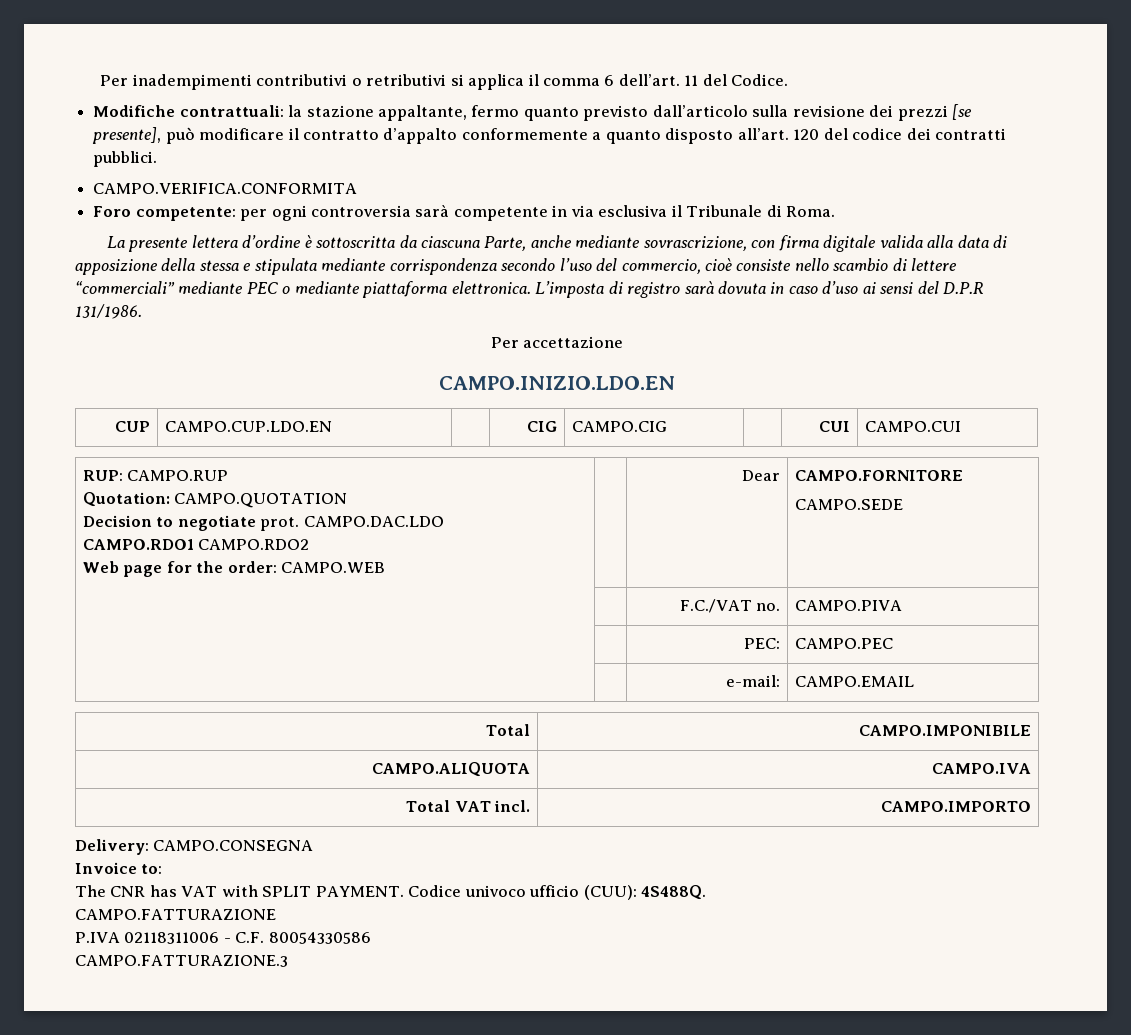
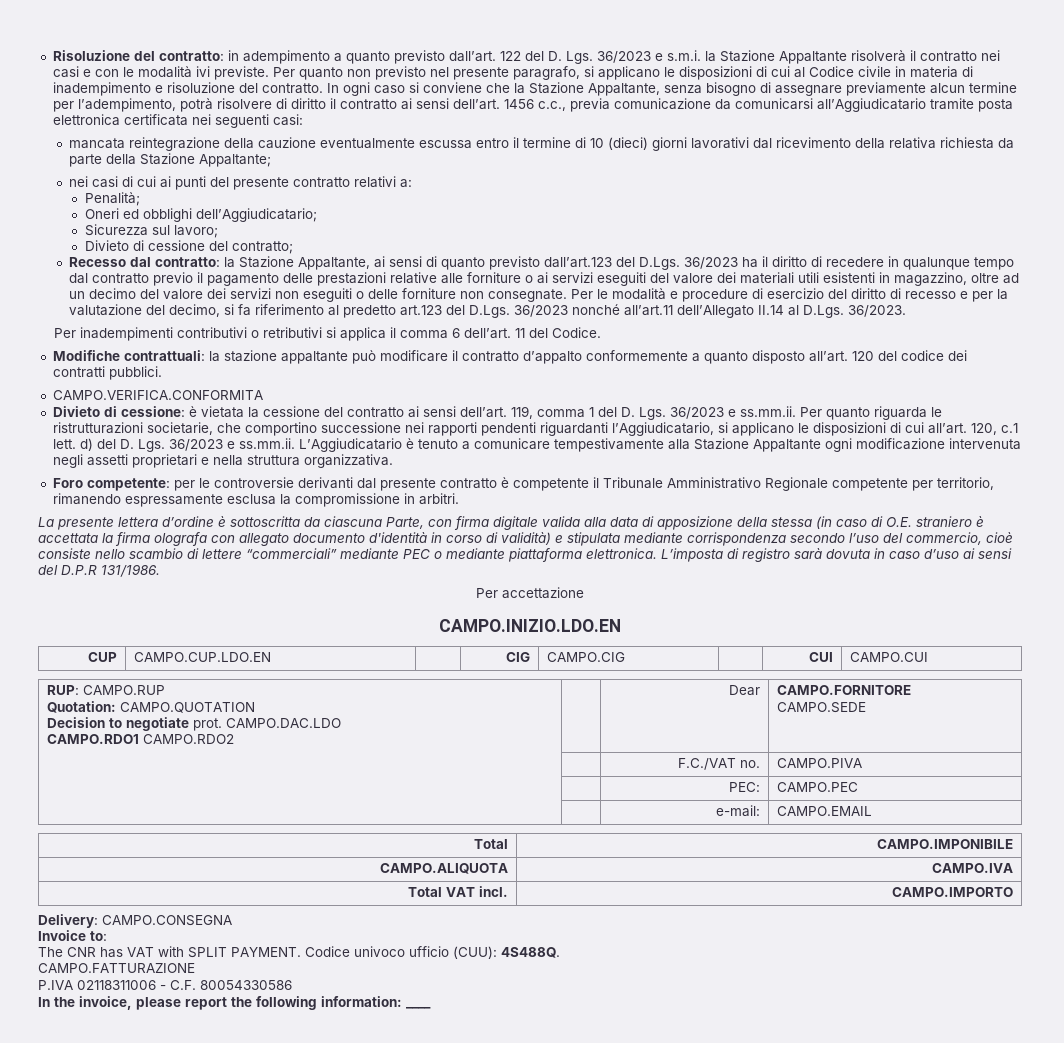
(100, 80) none -> [52,50,1000,64] [52,66,973,80] [52,82,1017,96] [52,98,1013,112] [52,114,303,128] [68,137,1014,151] [68,153,271,167] [68,176,412,190] [84,192,140,206] [84,208,317,222] [84,224,218,238] [84,240,293,254] [68,256,1014,270] [68,272,1019,286] [68,288,1008,302] [68,304,906,318] Risoluzione del contratto: in adempimento a quanto previsto dall’art. 122 del D. Lgs. 36/2023 e s.m.i. la Stazione Appaltante risolverà il contratto nei casi e con le modalità ivi previste. Per quanto non previsto nel presente paragrafo, si applicano le disposizioni di cui al Codice civile in materia di inadempimento e risoluzione del contratto. In ogni caso si conviene che la Stazione Appaltante, senza bisogno di assegnare previamente alcun termine per l’adempimento, potrà risolvere di diritto il contratto ai sensi dell’art. 1456 c.c., previa comunicazione da comunicarsi all’Aggiudicatario tramite posta elettronica certificata nei seguenti casi: // mancata reintegrazione della cauzione eventualmente escussa entro il termine di 10 (dieci) giorni lavorativi dal ricevimento della relativa richiesta da parte della Stazione Appaltante; // nei casi di cui ai punti del presente contratto relativi a: // Penalità; // Oneri ed obblighi dell’Aggiudicatario; // Sicurezza sul lavoro; // Divieto di cessione del contratto; // Recesso dal contratto: la Stazione Appaltante, ai sensi di quanto previsto dall’art.123 del D.Lgs. 36/2023 ha il diritto di recedere in qualunque tempo dal contratto previo il pagamento delle prestazioni relative alle forniture o ai servizi eseguiti del valore dei materiali utili esistenti in magazzino, oltre ad un decimo del valore dei servizi non eseguiti o delle forniture non consegnate. Per le modalità e procedure di esercizio del diritto di recesso e per la valutazione del decimo, si fa riferimento al predetto art.123 del D.Lgs. 36/2023 nonché all’art.11 dell’Allegato II.14 al D.Lgs. 36/2023. //
[377,104,973,121] [92,127,162,144] appaltante, fermo quanto previsto dall’articolo sulla revisione dei prezzi [se presente], -> [280,351,348,364] appaltante
[93,204,836,221] Foro competente: per ogni controversia sarà competente in via esclusiva il Tribunale di Roma. -> [52,406,942,420] [52,422,1018,436] [52,438,1021,452] [52,454,393,468] [52,477,994,491] [52,493,459,507] Divieto di cessione: è vietata la cessione del contratto ai sensi dell’art. 119, comma 1 del D. Lgs. 36/2023 e ss.mm.ii. Per quanto riguarda le ristrutturazioni societarie, che comportino successione nei rapporti pendenti riguardanti l’Aggiudicatario, si applicano le disposizioni di cui all’art. 120, c.1 lett. d) del D. Lgs. 36/2023 e ss.mm.ii. L’Aggiudicatario è tenuto a comunicare tempestivamente alla Stazione Appaltante ogni modificazione intervenuta negli assetti proprietari e nella struttura organizzativa. // Foro competente: per le controversie derivanti dal presente contratto è competente il Tribunale Amministrativo Regionale competente per territorio, rimanendo espressamente esclusa la compromissione in arbitri.
[530,235,747,251] anche mediante sovrascrizione, -> (424, 523) none
(239, 265) none -> [816,516,984,529] [38,532,551,546] (in caso di O.E. straniero è accettata la firma olografa con allegato documento d'identità in corso di validità)
[82,561,386,577] // Web page for the order: CAMPO.WEB -> (234, 739) none
[75,955,288,967] CAMPO.FATTURAZIONE.3 -> [38,996,402,1010] [406,1007,431,1009] In the invoice, please report the following information: ____

